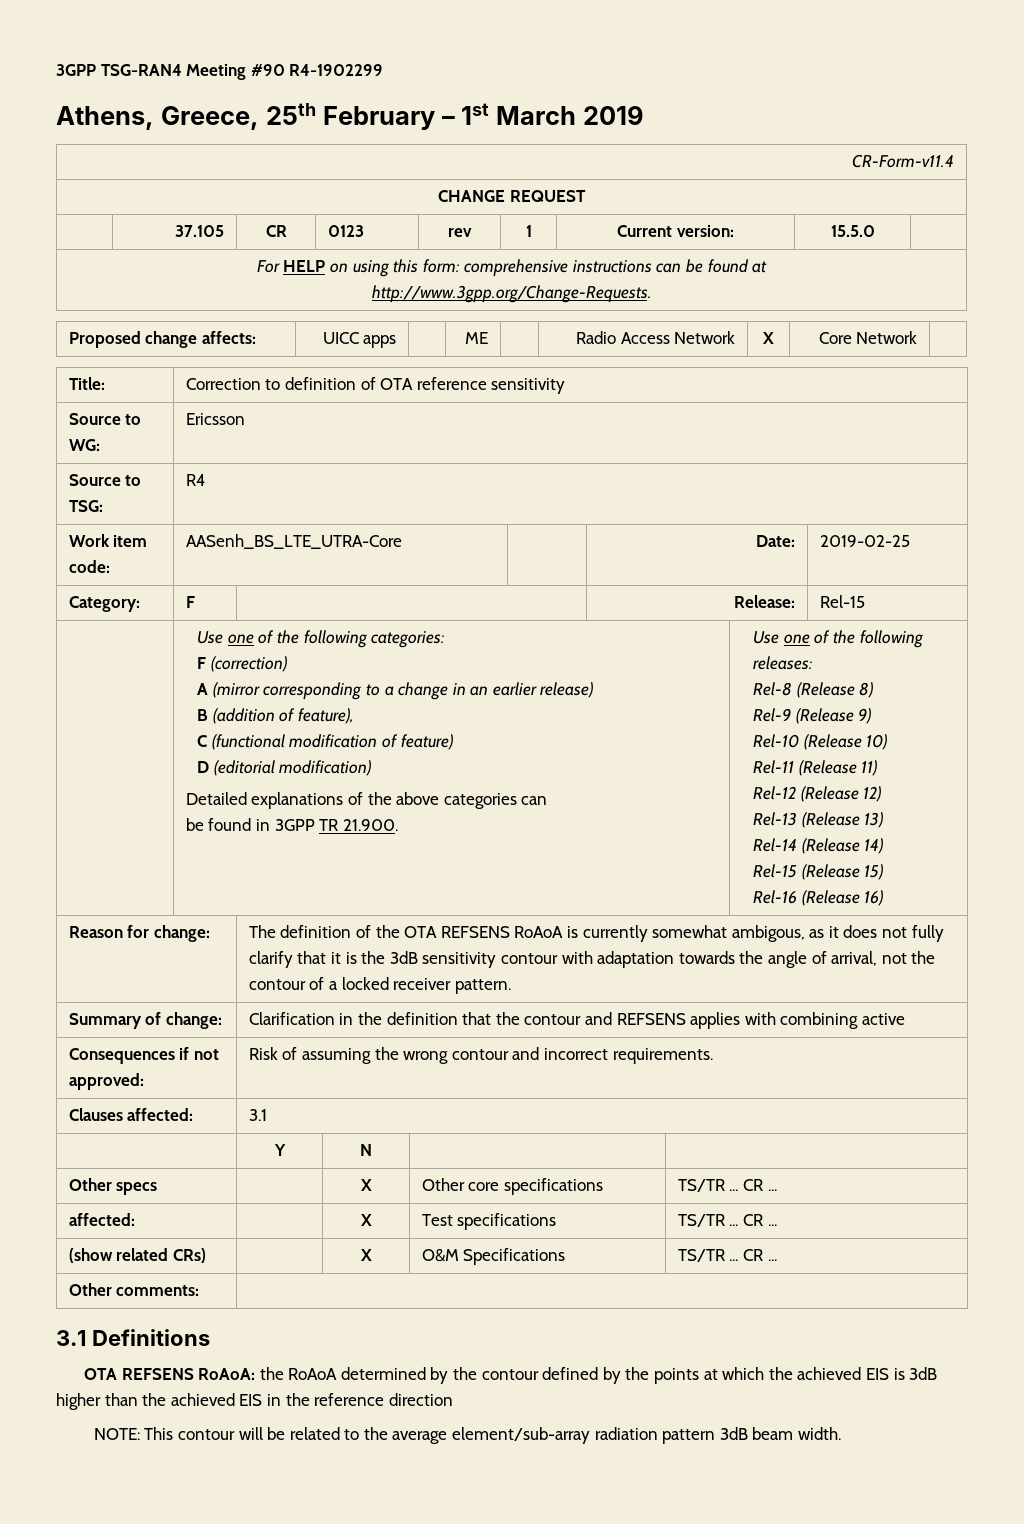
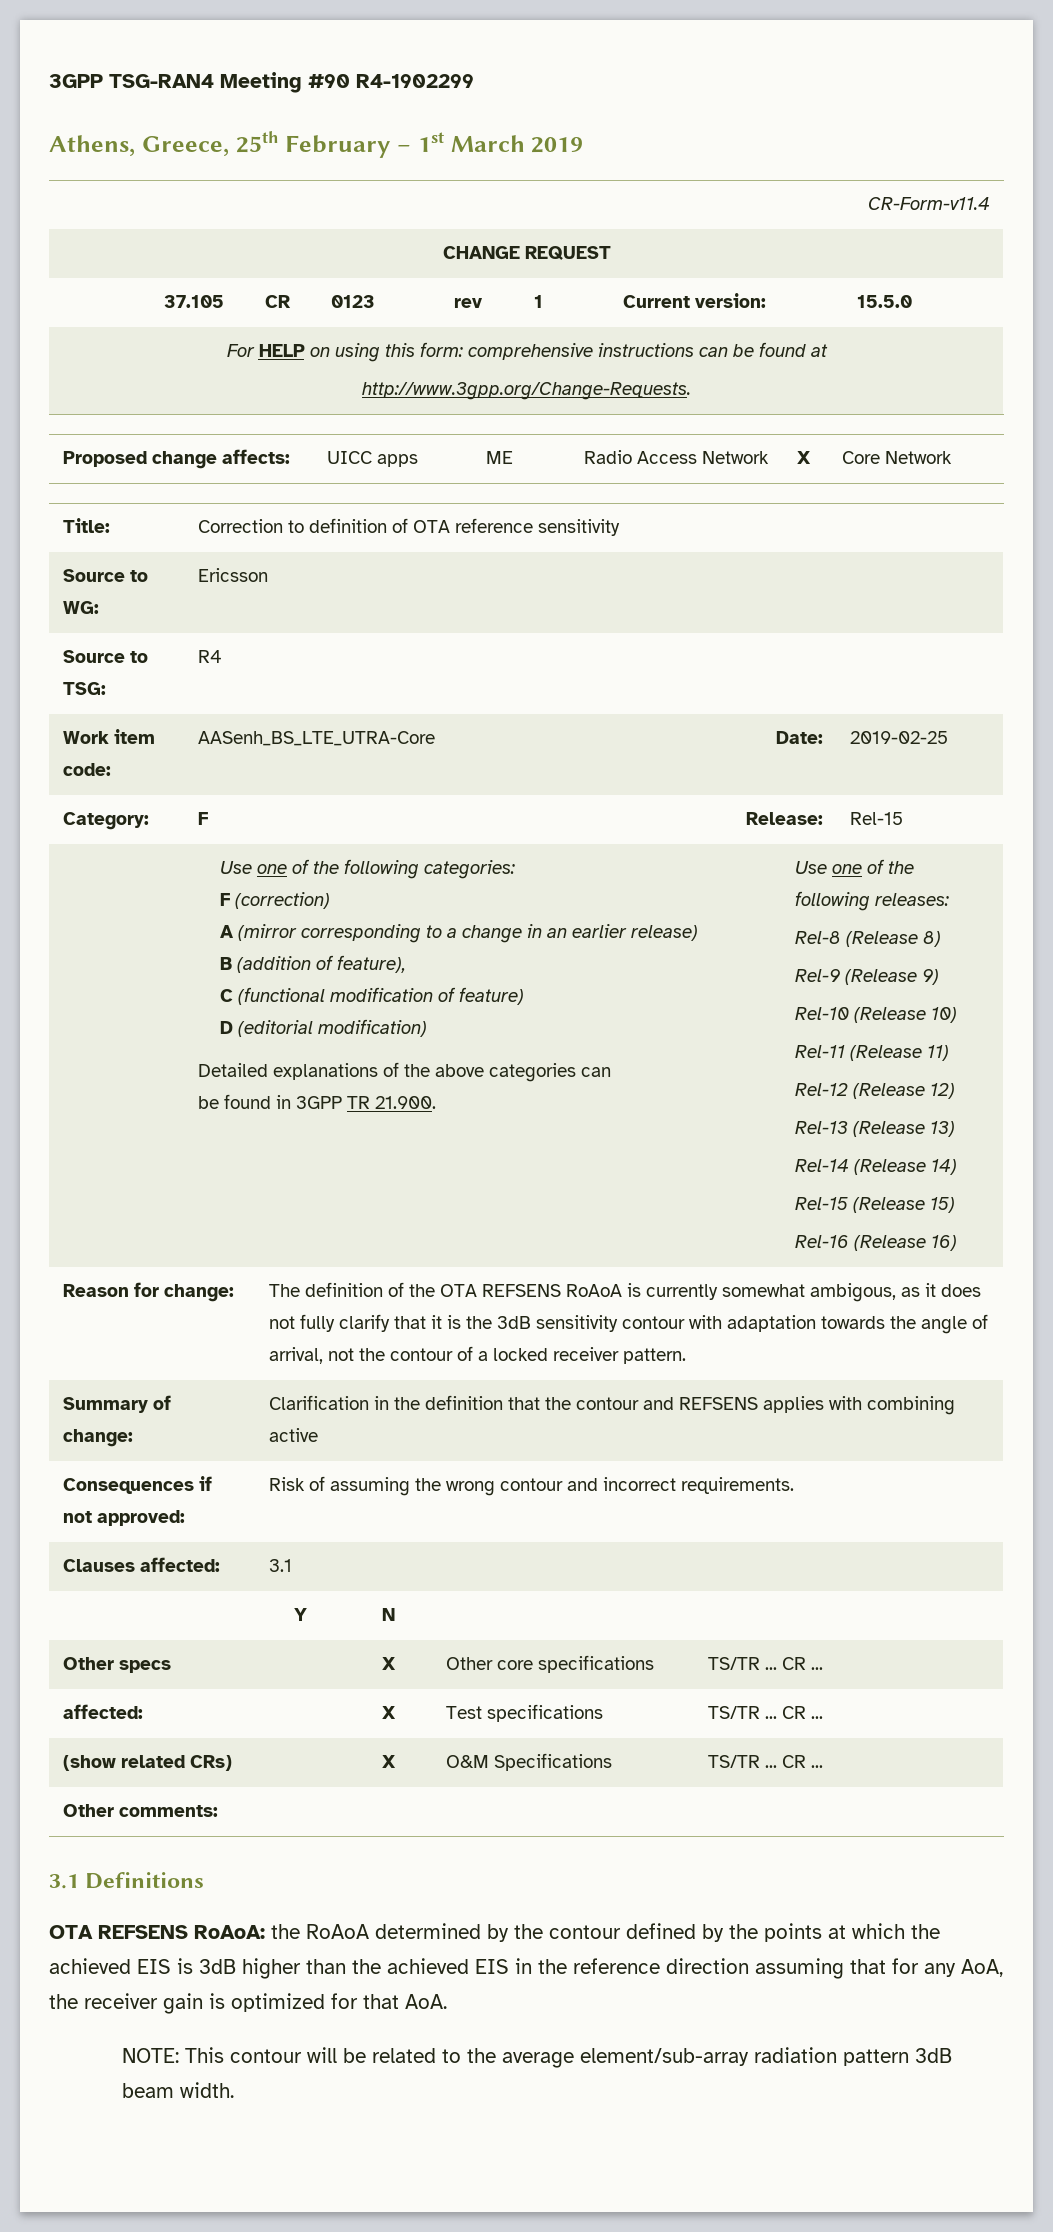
(453, 1399) none -> [755,1958,1003,1979] [49,1993,447,2014] assuming that for any AoA, the receiver gain is optimized for that AoA.

